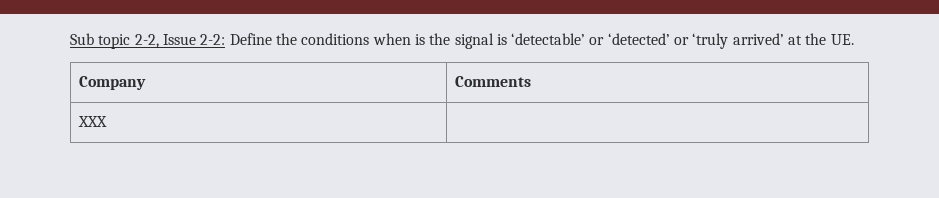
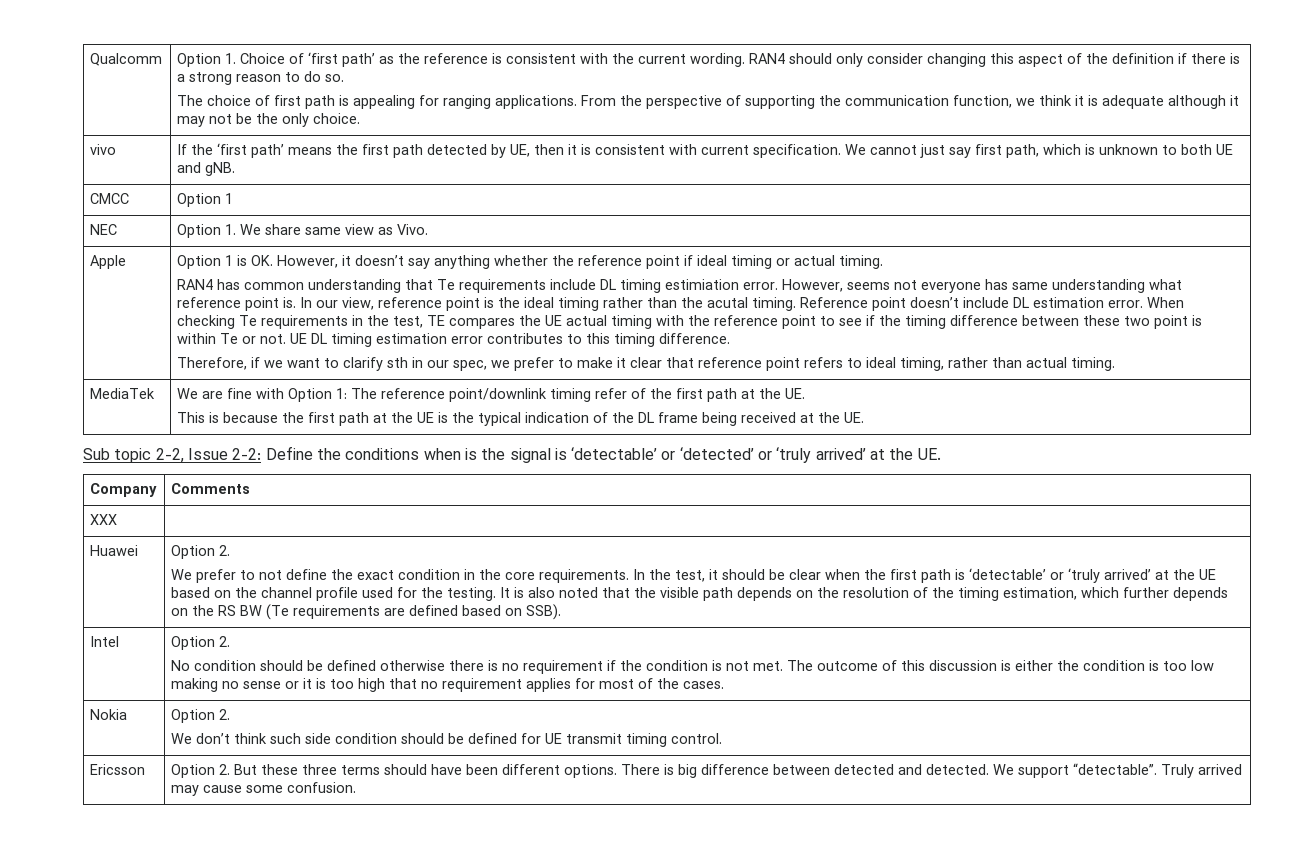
(70, 39) none -> [90,53,163,66] [177,52,1241,67] [177,71,345,85] [177,95,1240,109] [177,113,361,127] [90,144,117,155] [177,143,1234,158] [177,162,236,176] [90,193,130,204] [177,193,234,207] [90,224,118,235] [177,224,429,238] [90,255,127,269] [177,255,884,269] [177,279,1183,293] [177,297,1185,311] [177,315,1203,329] [177,333,731,347] [177,357,1116,371] [90,388,156,399] [177,388,806,402] [177,412,865,426] Qualcomm | Option 1. Choice of ‘first path’ as the reference is consistent with the current wording. RAN4 should only consider changing this aspect of the definition if there is a strong reason to do so. // The choice of first path is appealing for ranging applications. From the perspective of supporting the communication function, we think it is adequate although it may not be the only choice. // vivo | If the ‘first path’ means the first path detected by UE, then it is consistent with current specification. We cannot just say first path, which is unknown to both UE and gNB. // CMCC | Option 1 // NEC | Option 1. We share same view as Vivo. // Apple | Option 1 is OK. However, it doesn’t say anything whether the reference point if ideal timing or actual timing. // RAN4 has common understanding that Te requirements include DL timing estimiation error. However, seems not everyone has same understanding what reference point is. In our view, reference point is the ideal timing rather than the acutal timing. Reference point doesn’t include DL estimation error. When checking Te requirements in the test, TE compares the UE actual timing with the reference point to see if the timing difference between these two point is within Te or not. UE DL timing estimation error contributes to this timing difference. // Therefore, if we want to clarify sth in our spec, we prefer to make it clear that reference point refers to ideal timing, rather than actual timing. // MediaTek | We are fine with Option 1: The reference point/downlink timing refer of the first path at the UE. // This is because the first path at the UE is the typical indication of the DL frame being received at the UE. //
(107, 121) none -> [90,545,139,556] [171,545,231,559] [171,568,1217,583] [171,587,1229,601] [171,604,562,620] [90,636,120,647] [171,636,231,650] [171,660,1215,674] [171,678,725,692] [90,709,128,720] [171,709,231,723] [171,733,723,747] [90,764,146,775] [171,763,1243,778] [171,782,357,796] // Huawei | Option 2. // We prefer to not define the exact condition in the core requirements. In the test, it should be clear when the first path is ‘detectable’ or ‘truly arrived’ at the UE based on the channel profile used for the testing. It is also noted that the visible path depends on the resolution of the timing estimation, which further depends on the RS BW (Te requirements are defined based on SSB). // Intel | Option 2. // No condition should be defined otherwise there is no requirement if the condition is not met. The outcome of this discussion is either the condition is too low making no sense or it is too high that no requirement applies for most of the cases. // Nokia | Option 2. // We don’t think such side condition should be defined for UE transmit timing control. // Ericsson | Option 2. But these three terms should have been different options. There is big difference between detected and detected. We support “detectable”. Truly arrived may cause some confusion.

